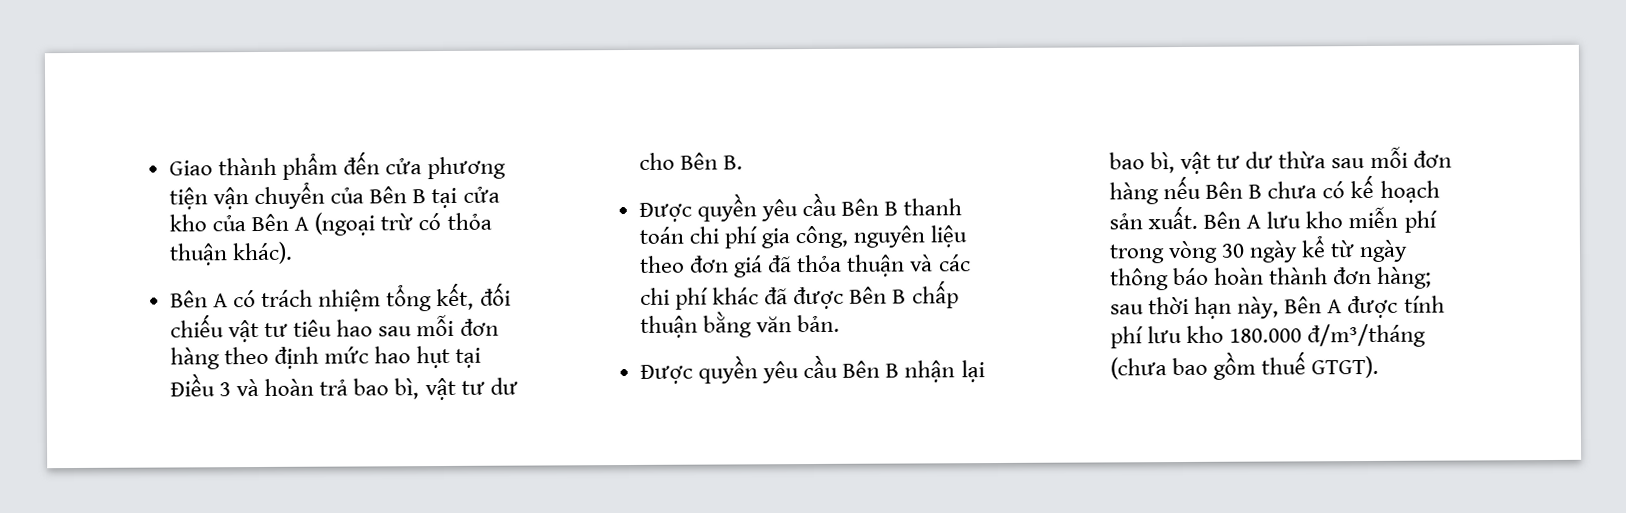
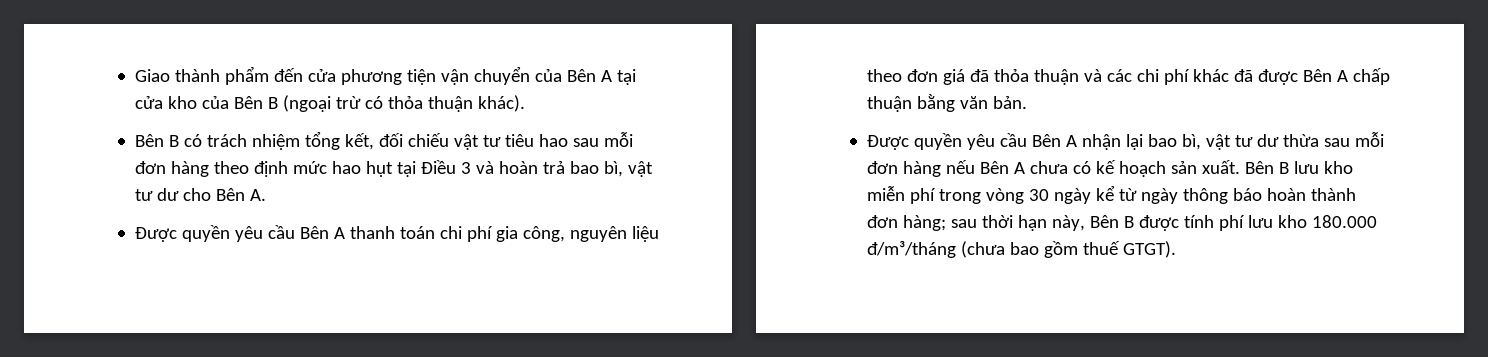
[412,189,427,204] B -> [600,70,612,82] A
[294,216,310,231] A -> [267,97,278,109] B
[213,293,229,308] A -> [168,135,179,147] B
[723,155,744,170] [638,192,899,222] B. // Được quyền yêu cầu Bên B -> [249,189,266,201] [134,225,345,242] A. // Được quyền yêu cầu Bên A
[892,289,907,304] B -> [1336,70,1348,82] A
[885,363,900,378] B -> [1065,135,1077,147] A
[1248,184,1263,199] B -> [1013,162,1025,174] A
[1246,214,1262,229] A -> [1278,162,1289,174] B
[1327,299,1343,314] A -> [1123,216,1134,228] B

